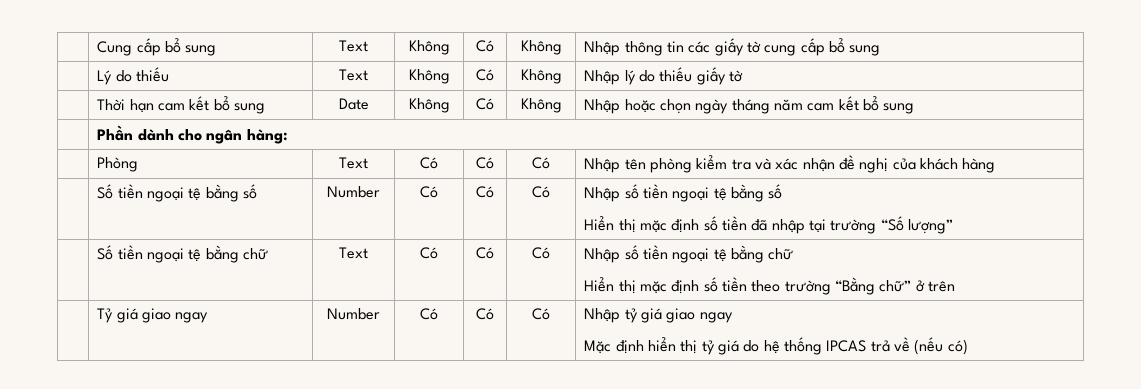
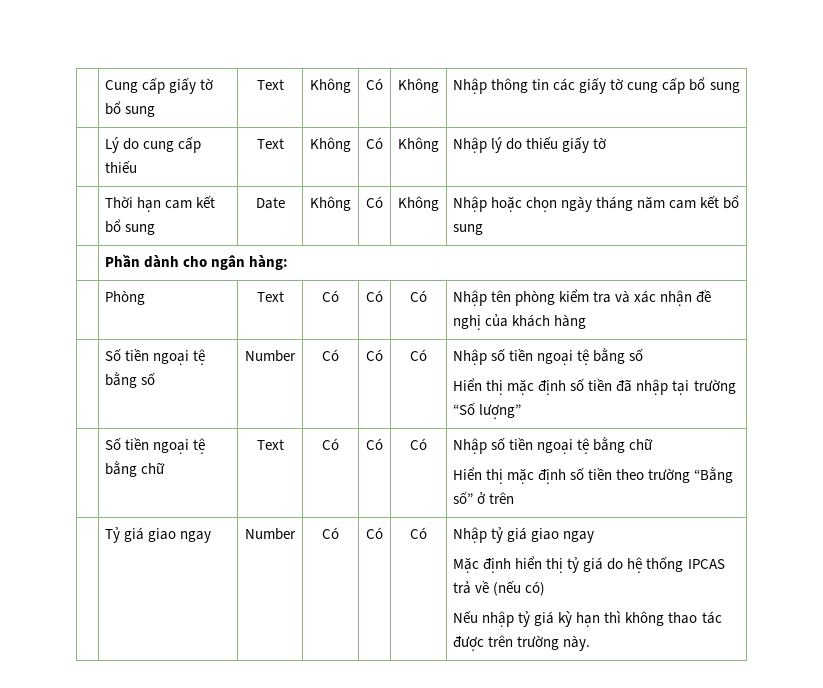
(161, 47) none -> [169,77,214,94] giấy tờ
(132, 76) none -> [143,136,202,153] cung cấp
[879,280,912,292] chữ” -> [453,491,474,504] số”
(968, 347) none -> [453,610,722,627] [453,635,591,651] // Nếu nhập tỷ giá kỳ hạn thì không thao tác được trên trường này.

